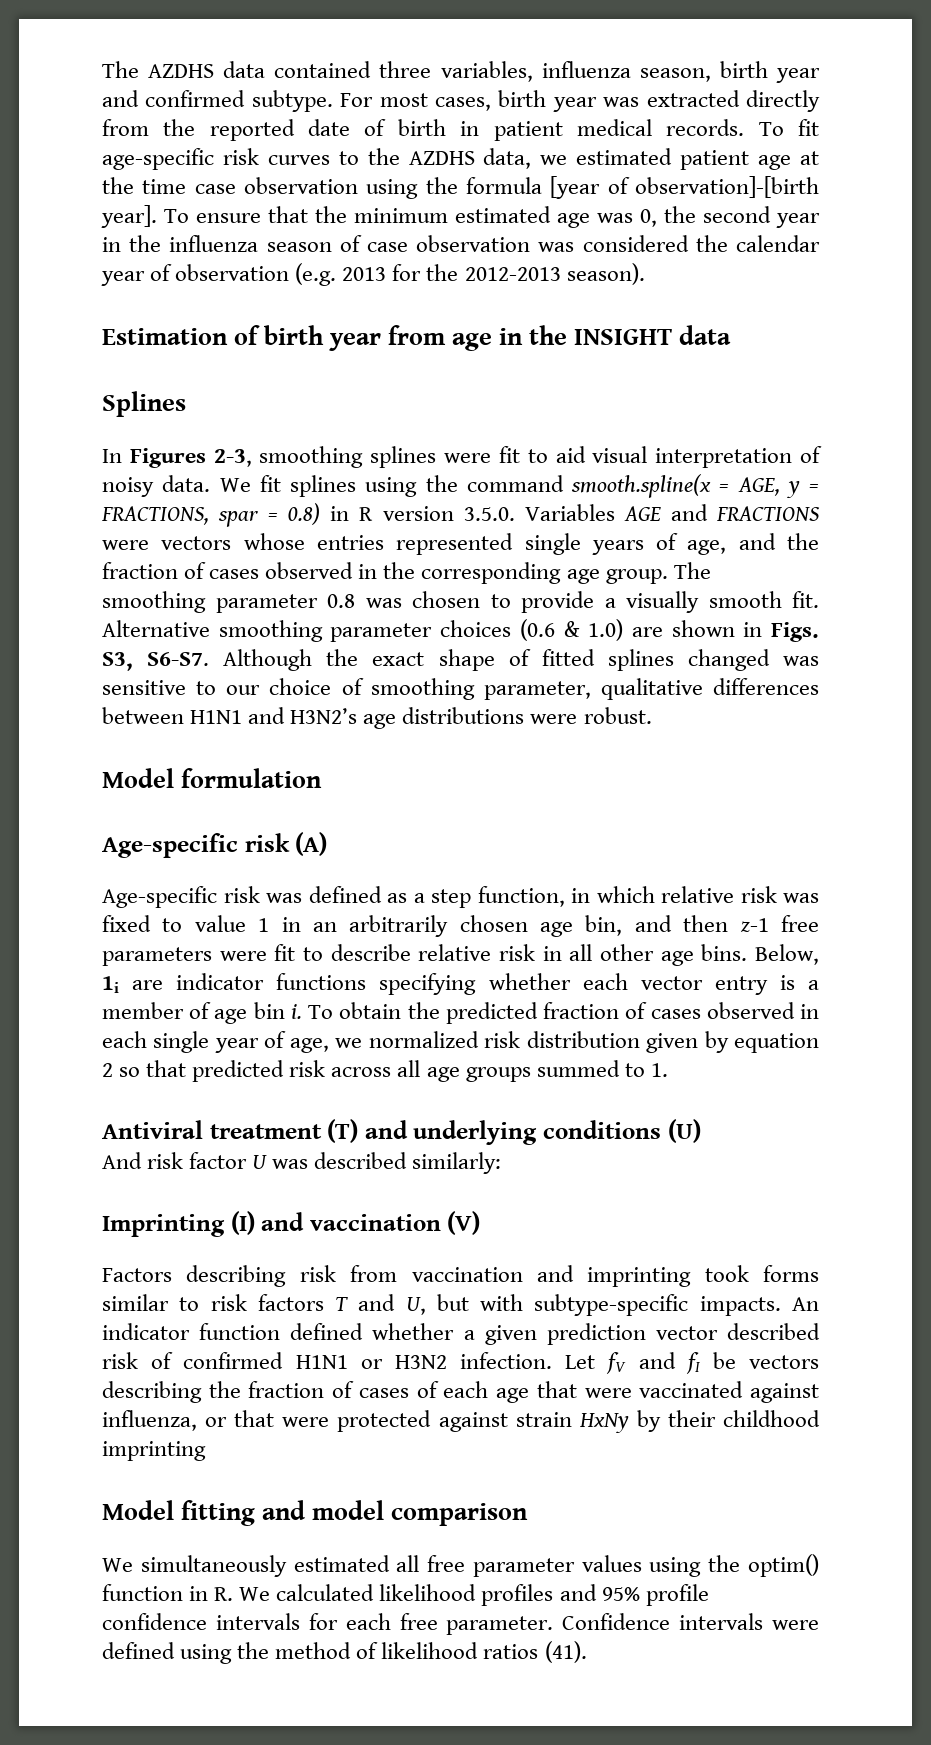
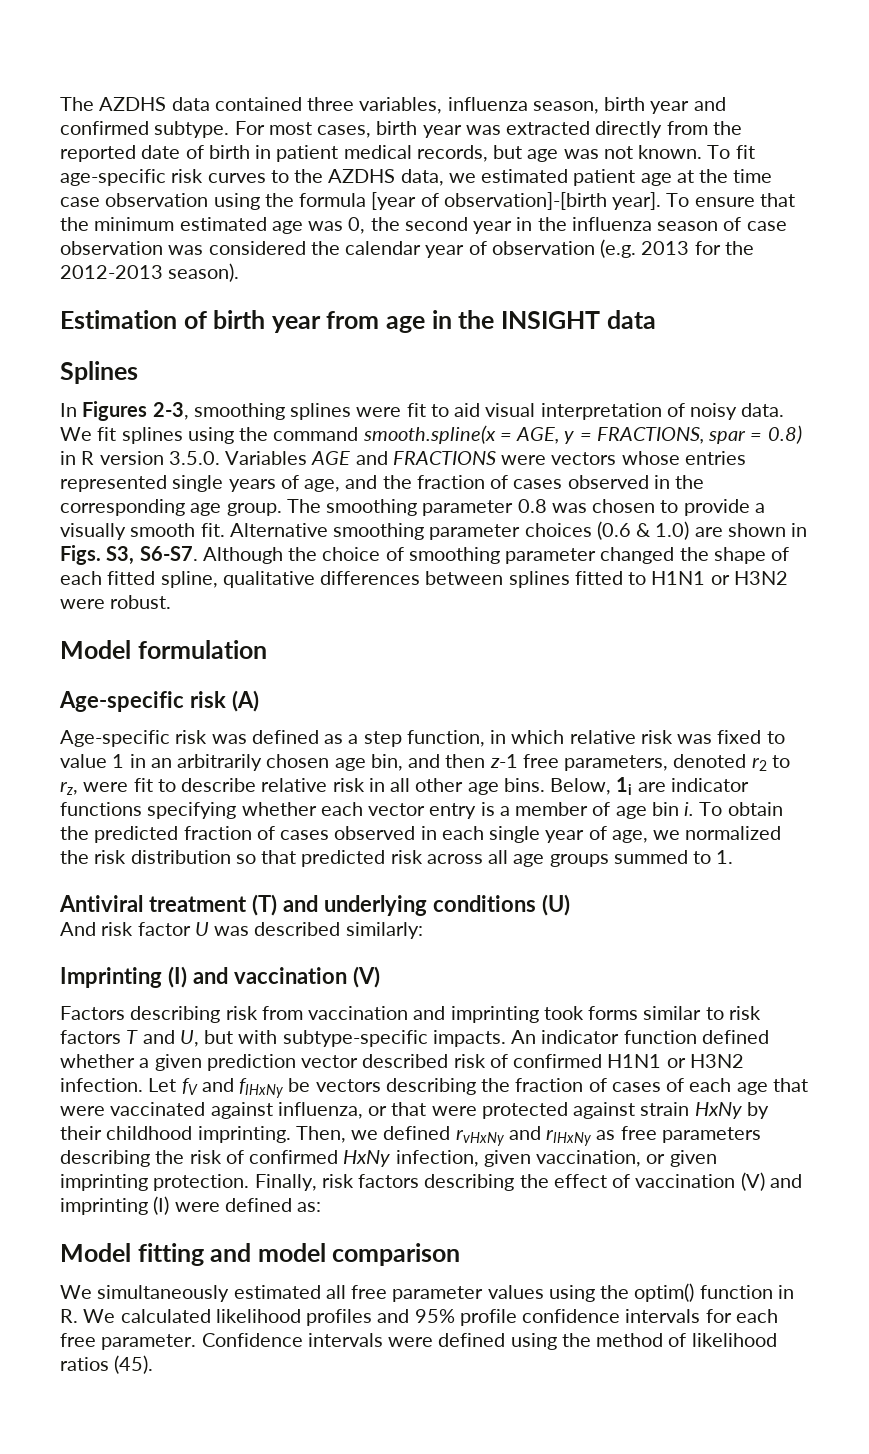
[666,119,745,136] records. -> [416,145,703,162] records, but age was not known.
[372,649,820,671] [102,678,819,700] [102,707,525,729] exact shape of fitted splines changed was sensitive to our choice of smoothing parameter, qualitative differences between H1N1 and H3N2’s age distributions -> [322,547,790,564] [60,571,788,588] choice of smoothing parameter changed the shape of each fitted spline, qualitative differences between splines fitted to H1N1 or H3N2
[102,947,212,966] parameters -> [564,754,790,771] [60,781,78,795] parameters, denoted r2 to rz,
(479, 1039) none -> [60,850,89,864] the
[646,1031,819,1053] [102,1063,113,1077] given by equation 2 -> (231, 857) none
[685,1352,700,1374] fI -> [239,1078,284,1098] fIHxNy
[102,1441,206,1461] imprinting -> [197,1126,761,1146] [60,1150,717,1167] [60,1172,802,1191] [60,1196,322,1215] imprinting. Then, we defined rvHxNy and rIHxNy as free parameters describing the risk of confirmed HxNy infection, given vaccination, or given imprinting protection. Finally, risk factors describing the effect of vaccination (V) and imprinting (I) were defined as:
[544,1641,587,1663] (41). -> [114,1355,154,1374] (45).

